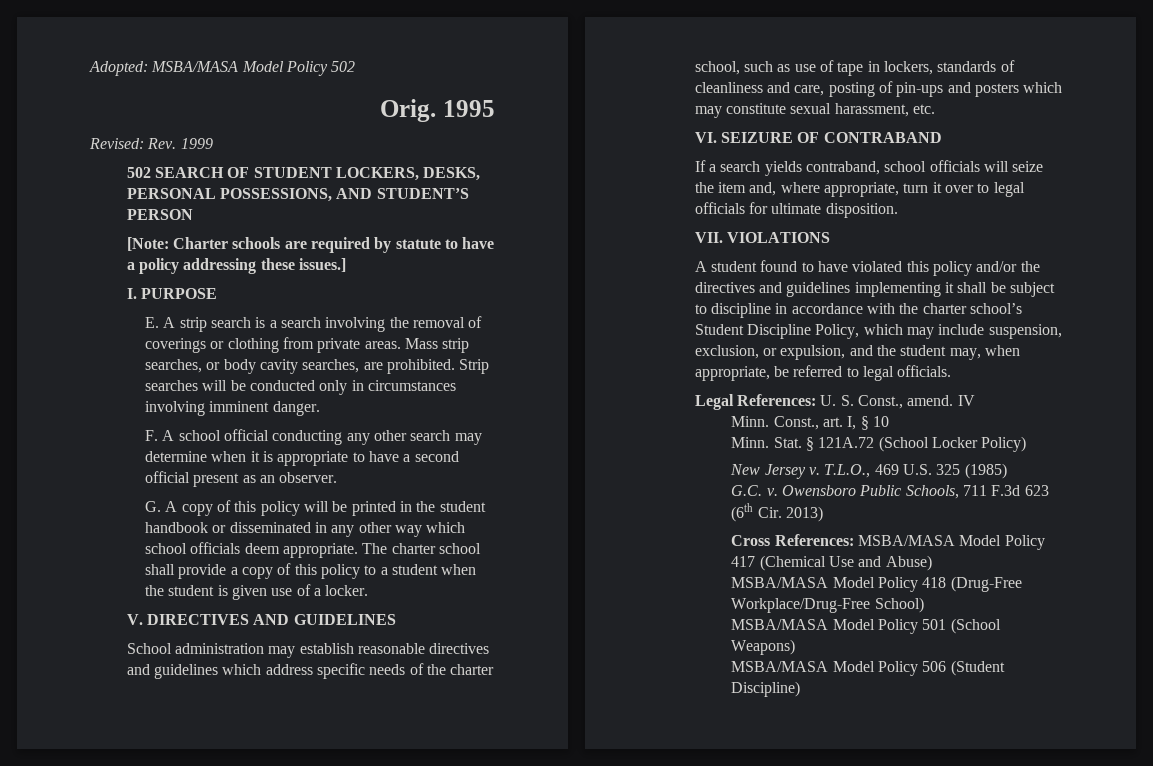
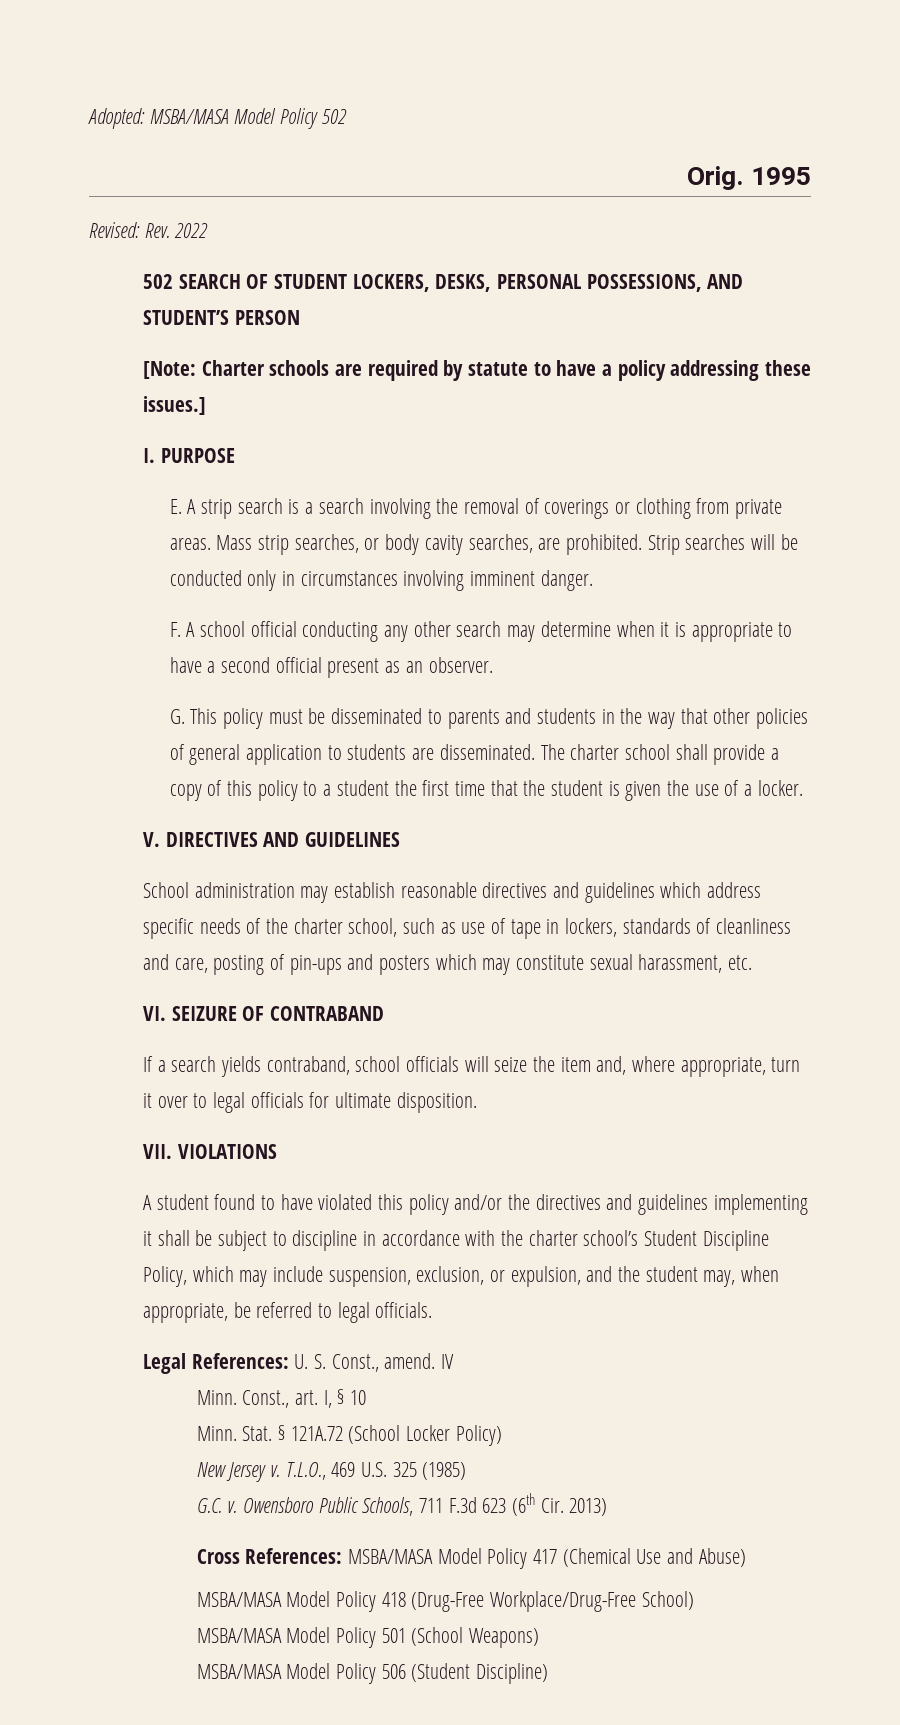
[180,138,213,149] 1999 -> [174,223,209,238] 2022
[165,500,486,516] [145,522,466,537] [145,542,359,558] A copy of this policy will be printed in the student handbook or disseminated in any other way which school officials deem appropriate. -> [190,708,808,729] [169,744,535,765] This policy must be disseminated to parents and students in the way that other policies of general application to students are disseminated.
[441,564,477,575] when -> [394,780,518,796] the first time that
(268, 592) none -> [666,780,689,796] the

